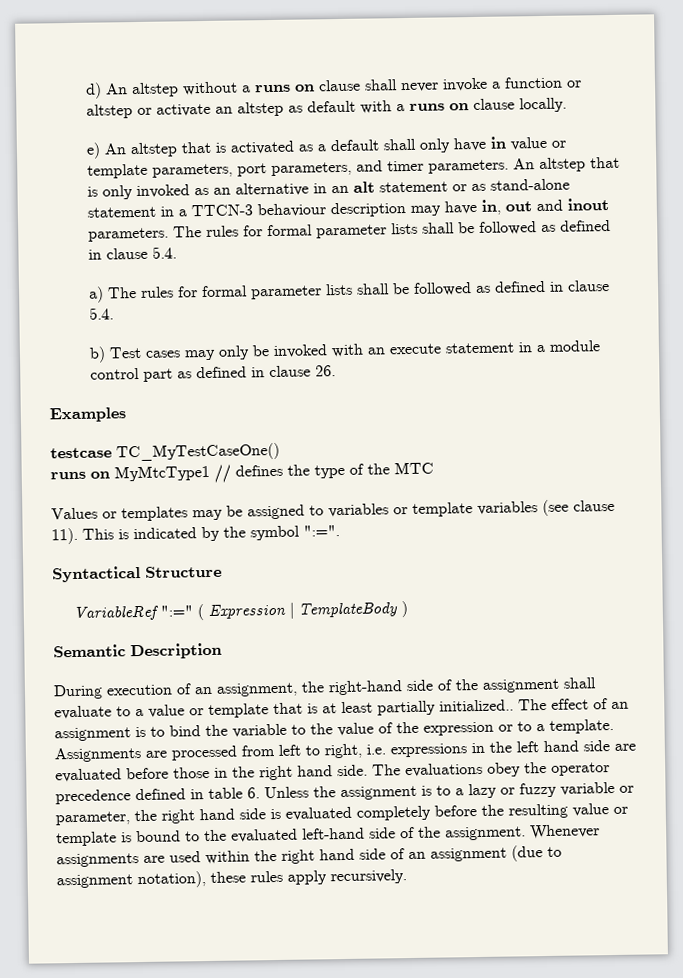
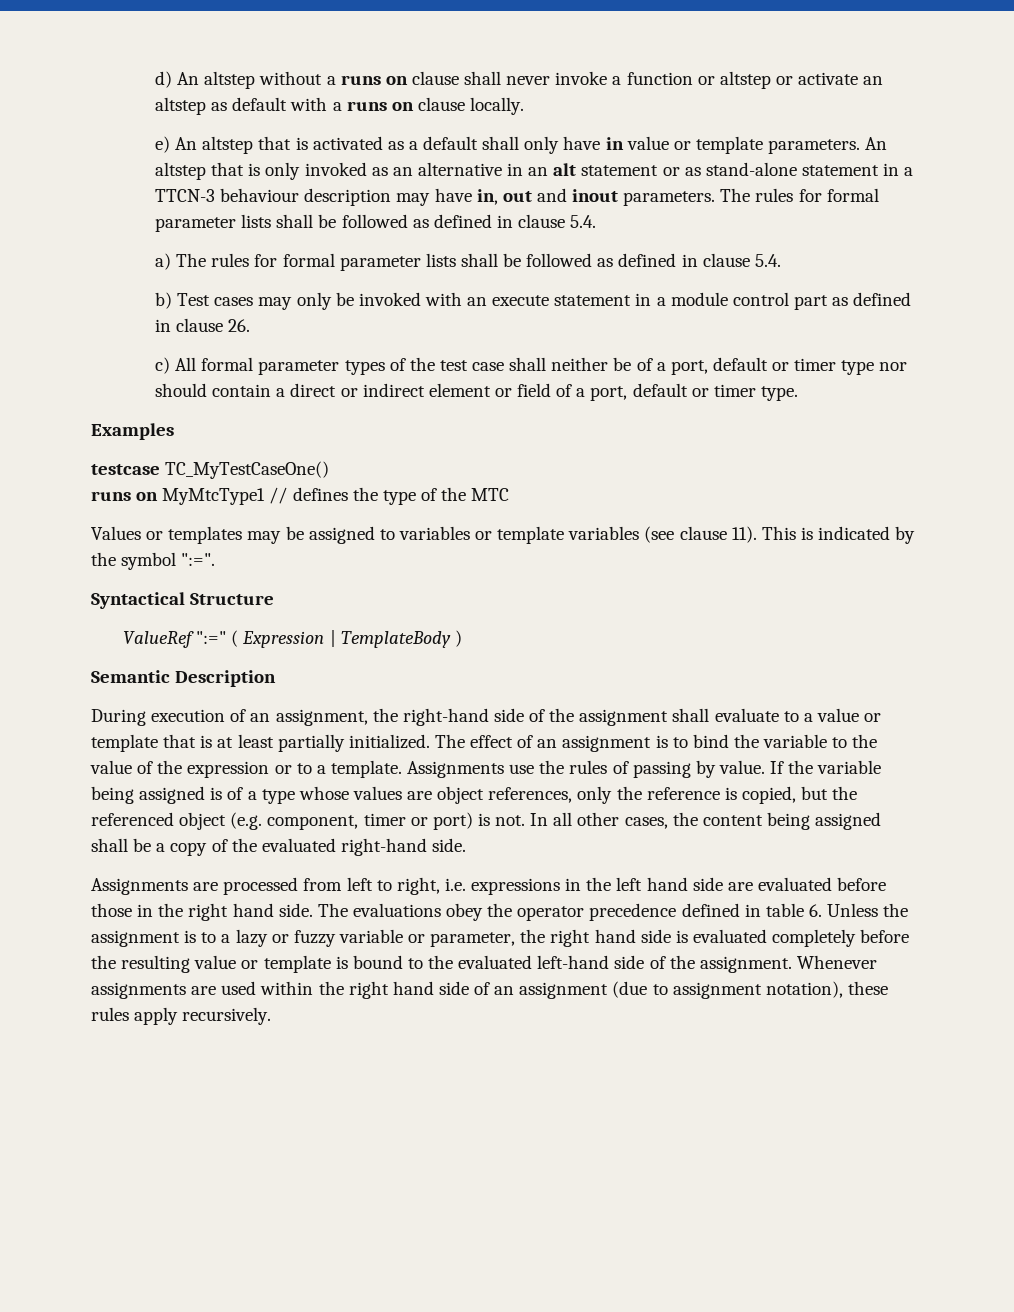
[152,160,425,178] parameters, port parameters, and timer -> (763, 145) none
(337, 371) none -> [154,357,908,375] [154,383,798,401] // c) All formal parameter types of the test case shall neither be of a port, default or timer type nor should contain a direct or indirect element or field of a port, default or timer type.
[72,605,159,621] VariableRef -> [122,631,194,648] ValueRef
[439,699,514,712] initialized.. -> [348,734,430,749] initialized.
(142, 755) none -> [509,760,882,778] [91,786,858,804] [91,812,882,830] [91,838,467,856] [91,878,188,895] use the rules of passing by value. If the variable being assigned is of a type whose values are object references, only the reference is copied, but the referenced object (e.g. component, timer or port) is not. In all other cases, the content being assigned shall be a copy of the evaluated right-hand side. // Assignments

